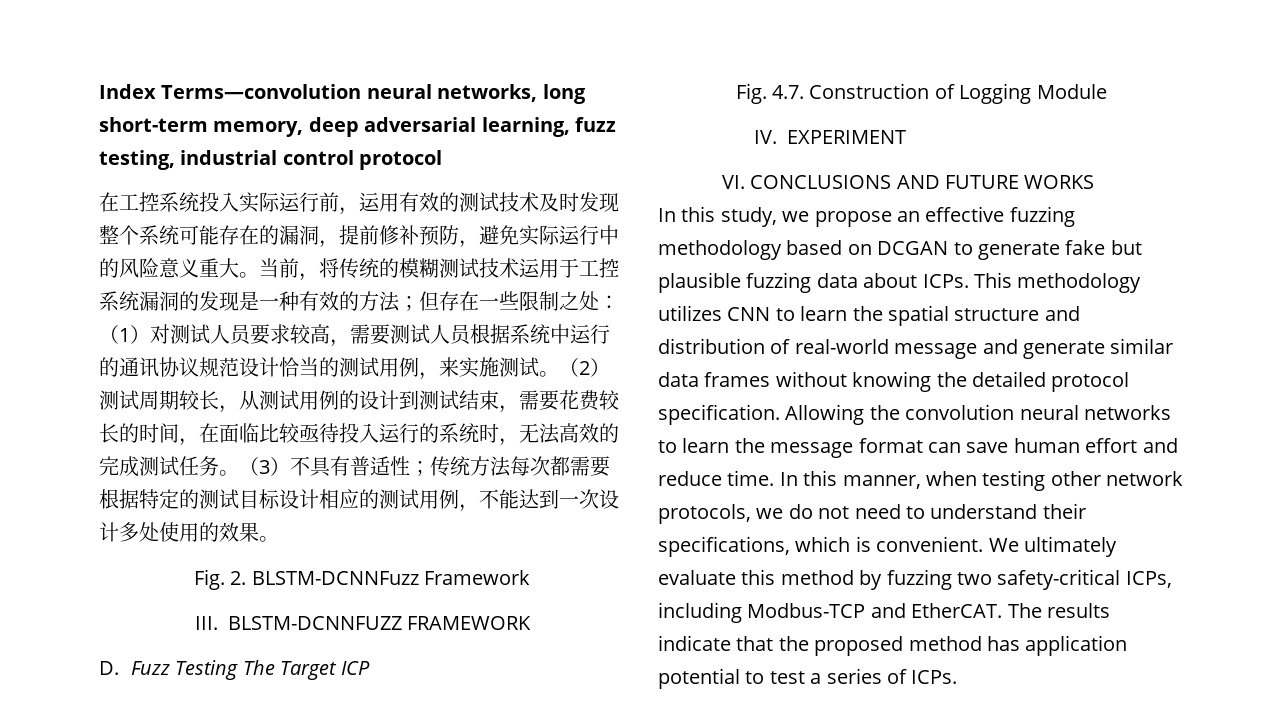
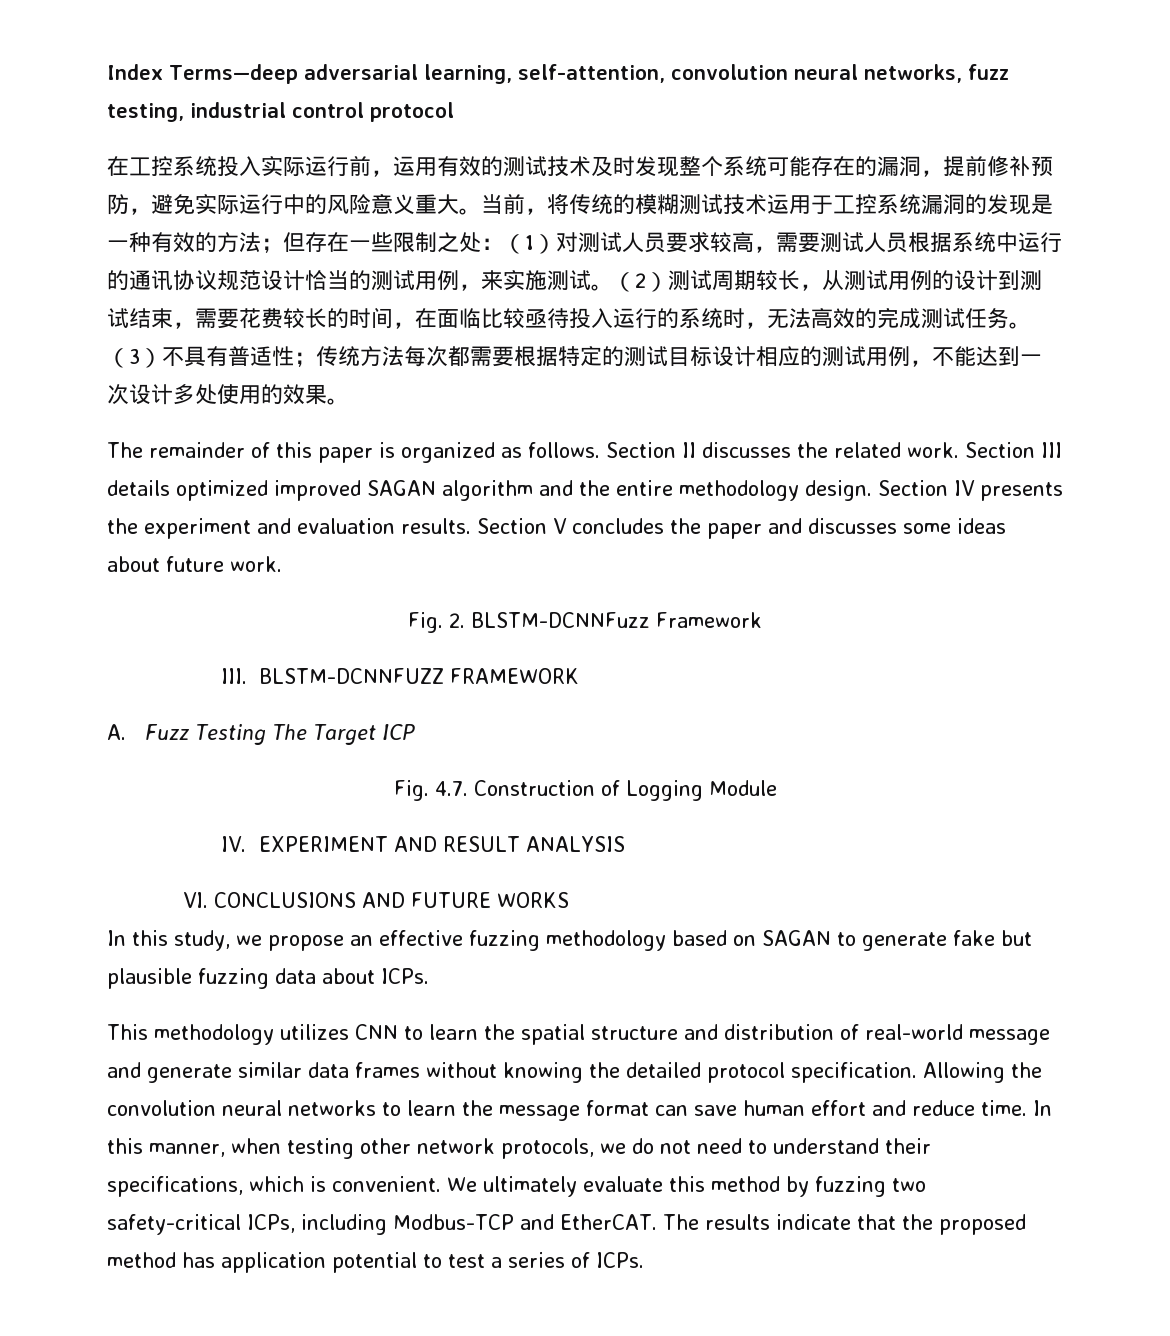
[161,84,586,104] [99,117,570,137] Terms—convolution neural networks, long short-term memory, deep adversarial learning, -> [169,64,962,84] Terms—deep adversarial learning, self-attention, convolution neural networks,
(279, 539) none -> [107,442,1062,463] [107,480,1063,501] [107,518,1006,539] [107,556,282,572] // The remainder of this paper is organized as follows. Section II discusses the related work. Section III details optimized improved SAGAN algorithm and the entire methodology design. Section IV presents the experiment and evaluation results. Section V concludes the paper and discusses some ideas about future work.
[99,661,119,675] D. -> [107,724,126,740] A.
(906, 137) none -> [393,836,625,852] AND RESULT ANALYSIS
[877,241,949,255] DCGAN -> [762,930,831,946] SAGAN
(969, 281) none -> (429, 976) //

